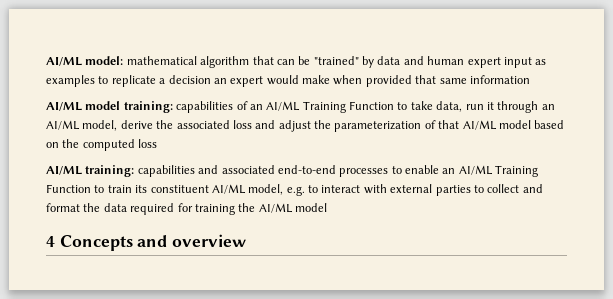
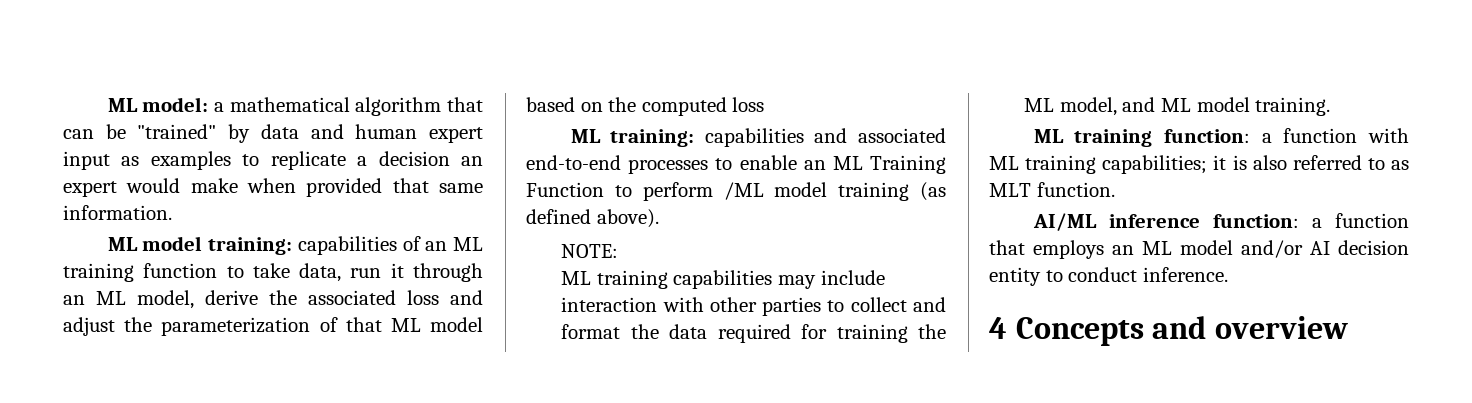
[46,56,124,66] AI/ML model: -> [107,97,224,112] ML model: a
[469,75,530,84] [46,102,82,111] information // AI/ML -> [63,205,172,220] [107,237,138,251] information. // ML
[266,101,394,113] AI/ML Training Function -> [453,237,483,251] [63,263,218,282] ML training function
[46,120,80,130] AI/ML -> [96,291,126,305] ML
[462,120,497,130] AI/ML -> [390,318,421,332] ML
[46,166,82,175] AI/ML -> [570,129,601,143] ML
[458,165,539,177] [46,184,433,196] AI/ML Training Function to train its constituent AI/ML model, e.g. to interact with external -> [832,155,946,174] [526,182,946,201] [526,209,659,228] [561,244,619,258] [561,270,885,289] [561,297,757,312] ML Training Function to perform /ML model training (as defined above). // NOTE: // ML training capabilities may include interaction with other
[258,203,327,213] AI/ML model -> [1024,97,1331,116] [1033,128,1409,147] [989,155,1409,174] [989,182,1115,197] [1032,213,1409,231] [989,240,1409,259] [989,267,1228,286] ML model, and ML model training. // ML training function: a function with ML training capabilities; it is also referred to as MLT function. // AI/ML inference function: a function that employs an ML model and/or AI decision entity to conduct inference.

